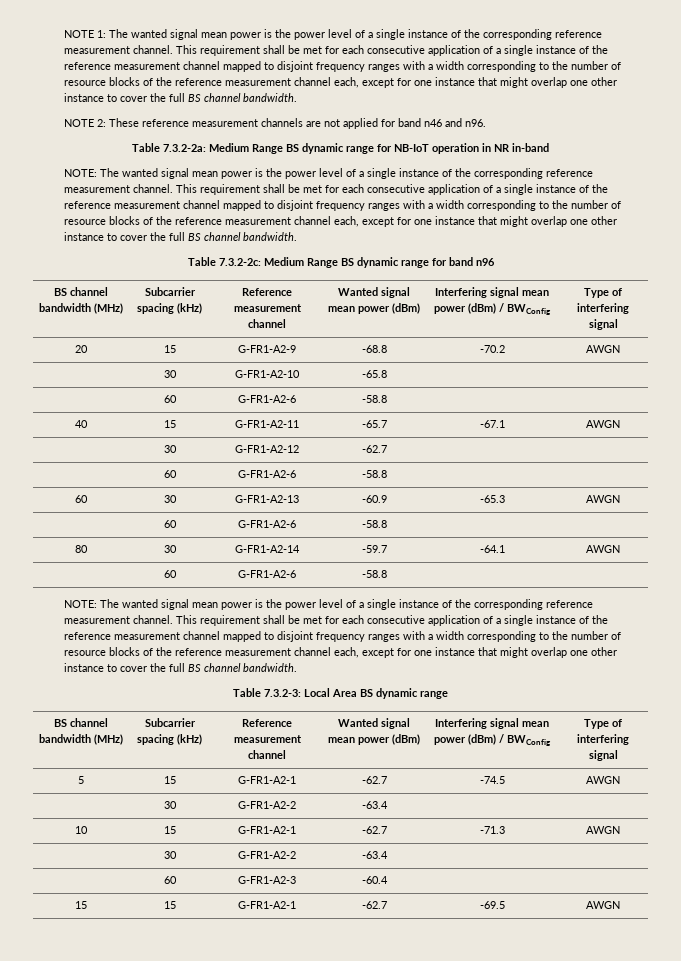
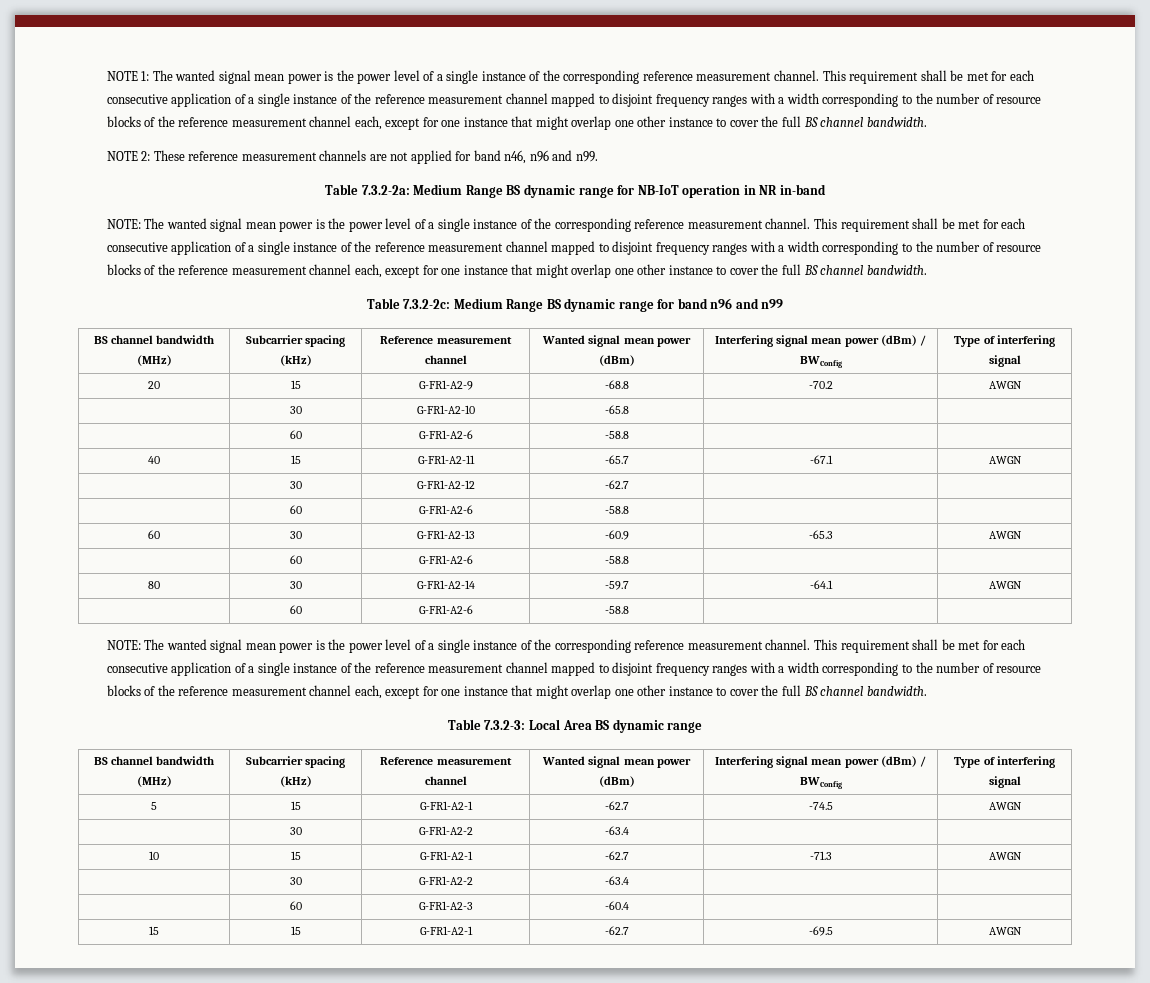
[424,118,487,127] n46 and n96. -> [504,150,598,164] n46, n96 and n99.
(495, 262) none -> [735,298,784,309] and n99

